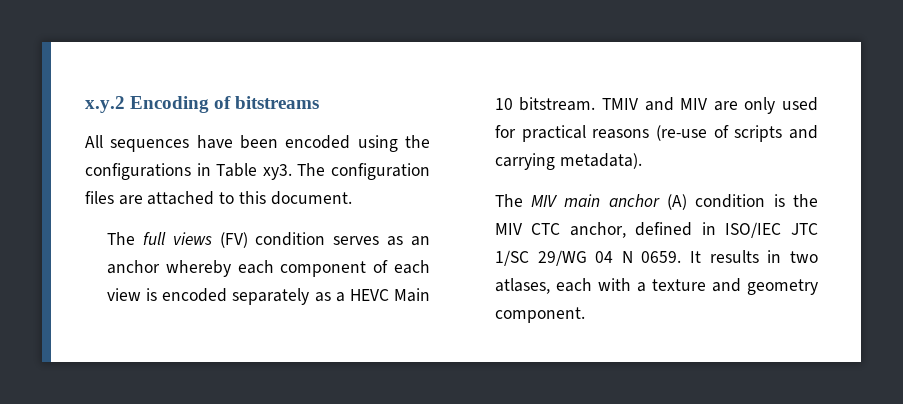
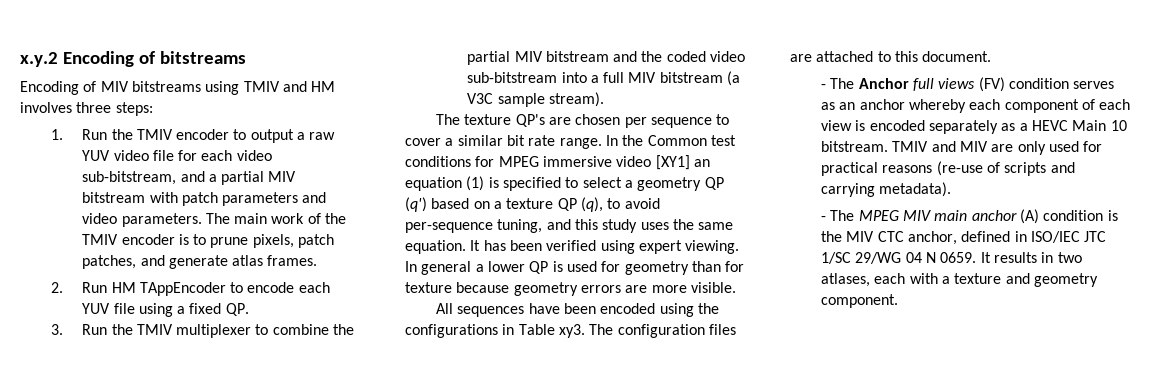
(320, 102) none -> [20,81,336,95] [20,102,153,116] [51,129,336,143] [82,150,272,161] [82,171,297,185] [82,192,327,206] [82,213,347,227] [82,234,335,248] [82,255,318,269] [51,282,330,296] [82,303,249,317] [51,324,355,338] [467,51,746,65] [467,71,741,86] [467,92,604,107] [436,114,730,128] [405,135,736,149] [405,155,710,170] [405,176,724,191] [405,197,660,212] [405,219,734,233] [405,240,740,254] [405,261,745,275] [405,282,736,296] // Encoding of MIV bitstreams using TMIV and HM involves three steps: // 1. Run the TMIV encoder to output a raw YUV video file for each video sub-bitstream, and a partial MIV bitstream with patch parameters and video parameters. The main work of the TMIV encoder is to prune pixels, patch patches, and generate atlas frames. // 2. Run HM TAppEncoder to encode each YUV file using a fixed QP. // 3. Run the TMIV multiplexer to combine the partial MIV bitstream and the coded video sub-bitstream into a full MIV bitstream (a V3C sample stream). // The texture QP's are chosen per sequence to cover a similar bit rate range. In the Common test conditions for MPEG immersive video [XY1] an equation (1) is specified to select a geometry QP (q') based on a texture QP (q), to avoid per-sequence tuning, and this study uses the same equation. It has been verified using expert viewing. In general a lower QP is used for geometry than for texture because geometry errors are more visible.
[106,232,135,245] The -> [821,78,909,89] - The Anchor
[494,194,523,207] The -> [821,210,899,221] - The MPEG

